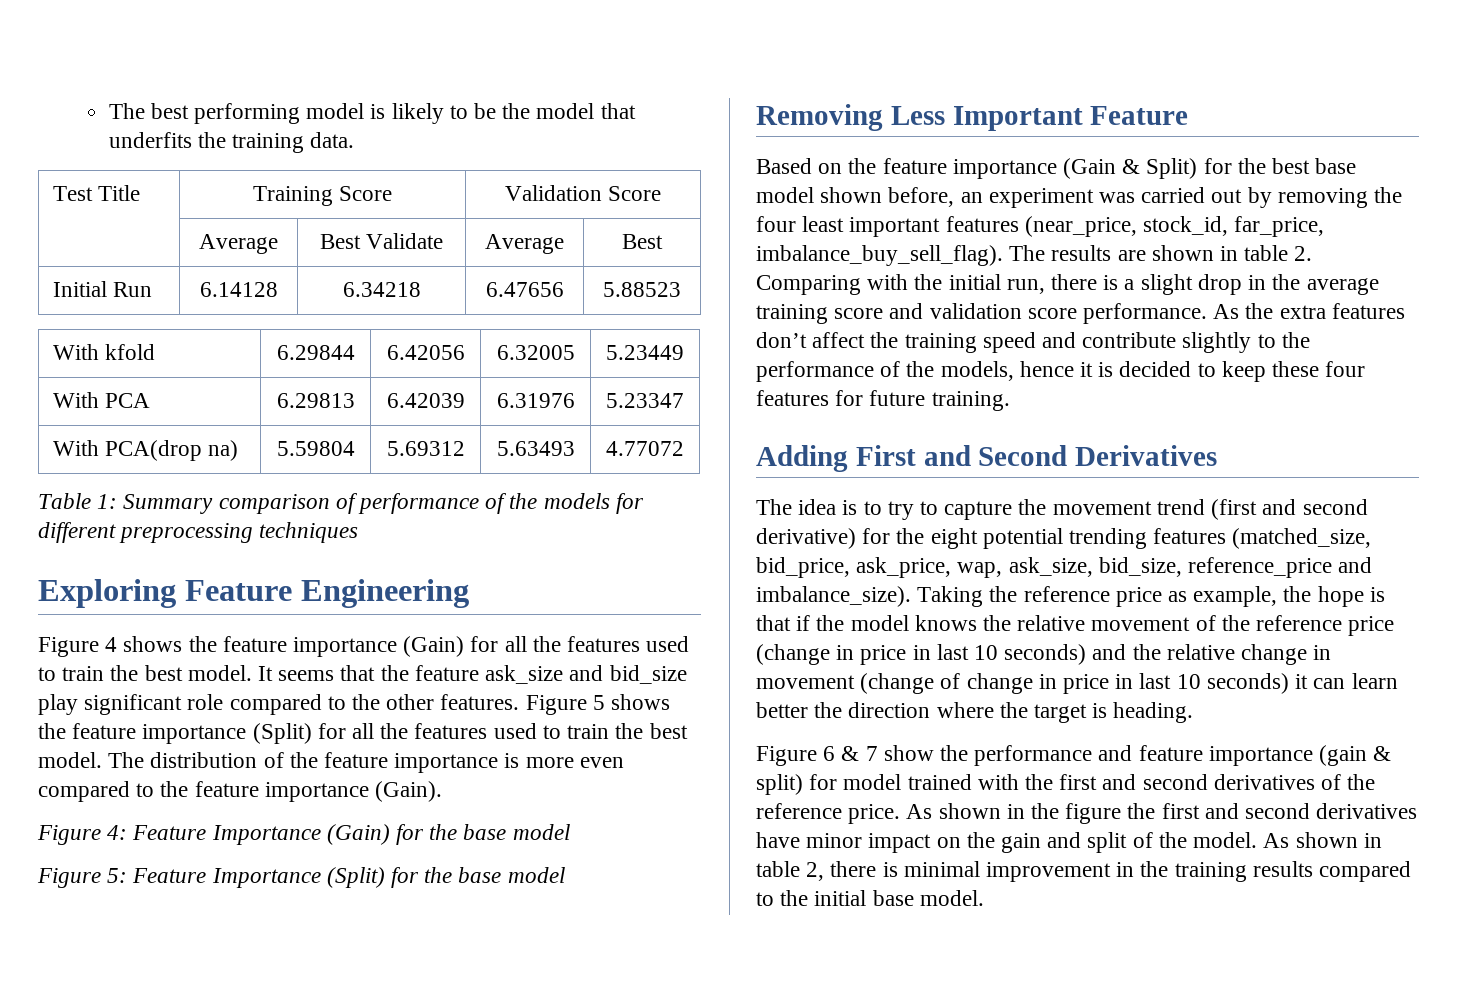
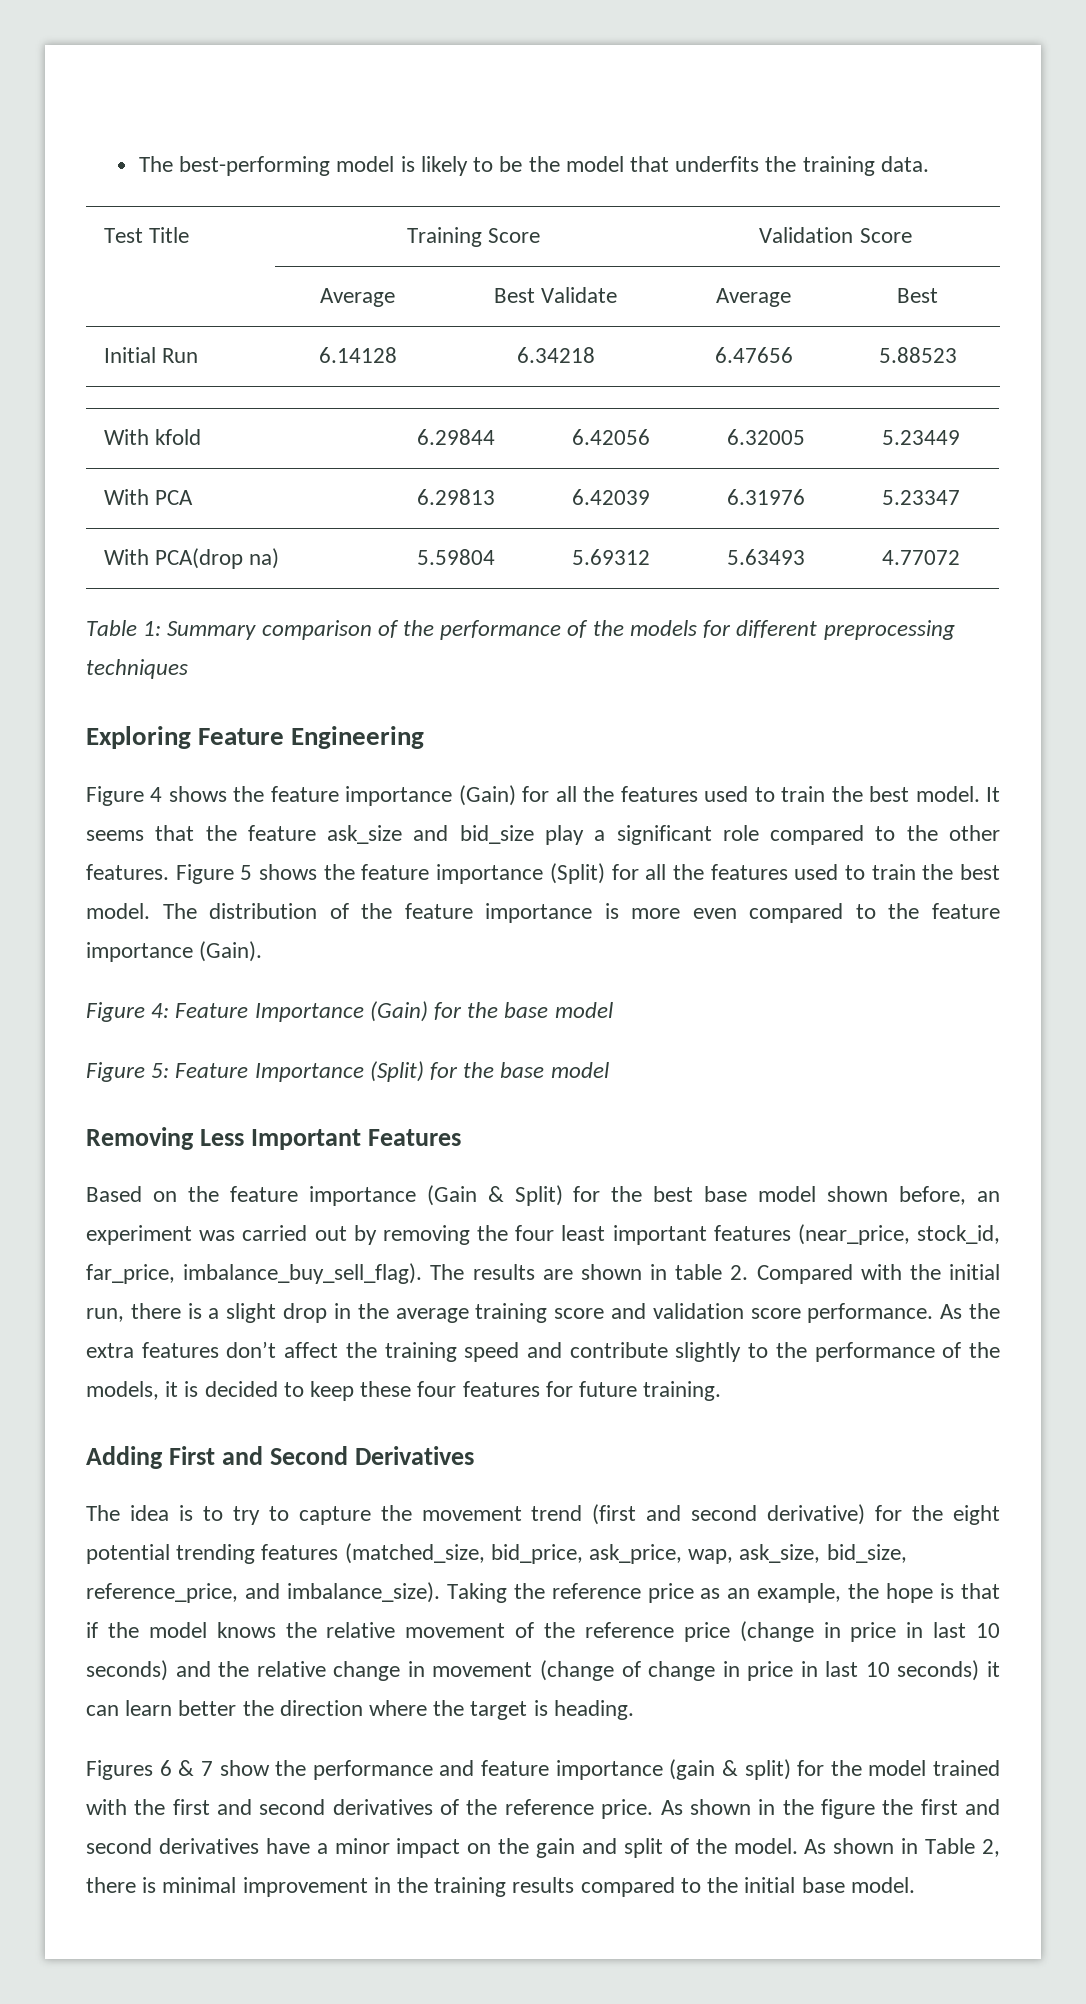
[108,103,300,124] The best performing -> [139,156,331,176] The best-performing
(358, 503) none -> [403,620,435,636] the
(78, 704) none -> [594,830,606,841] a
[1090,106,1189,125] Feature -> [367,1129,461,1146] Features
[756,275,861,295] Comparing -> [756,1264,853,1284] Compared
[1019,361,1074,377] hence -> (159, 1390) none
[1188,557,1333,578] reference_price -> [86,1583,238,1603] reference_price,
(1188, 596) none -> [727,1588,751,1599] an
[756,746,817,766] Figure -> [86,1760,153,1780] Figures
(838, 782) none -> [830,1760,862,1776] the
(800, 840) none -> [316,1843,328,1854] a
[756,861,800,877] table -> [925,1838,976,1854] Table

